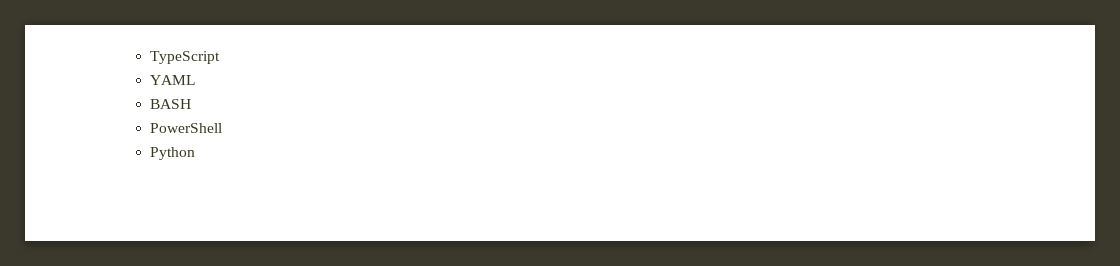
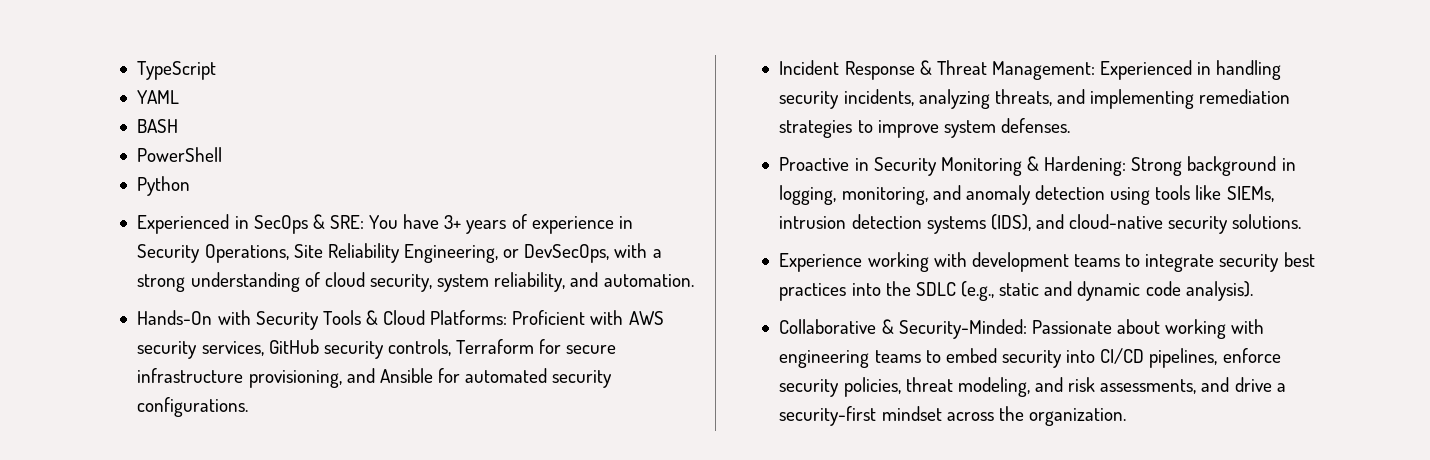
(196, 153) none -> [137,214,633,234] [137,243,662,263] [137,272,694,292] [137,310,664,330] [137,339,617,359] [137,368,613,388] [137,397,249,417] [779,60,1282,80] [779,89,1291,109] [779,118,1070,138] [779,156,1296,176] [779,185,1274,205] [779,214,1302,234] [779,252,1315,272] [779,281,1253,301] [779,319,1265,339] [779,348,1281,368] [779,377,1286,397] [779,406,1126,426] // Experienced in SecOps & SRE: You have 3+ years of experience in Security Operations, Site Reliability Engineering, or DevSecOps, with a strong understanding of cloud security, system reliability, and automation. // Hands-On with Security Tools & Cloud Platforms: Proficient with AWS security services, GitHub security controls, Terraform for secure infrastructure provisioning, and Ansible for automated security configurations. // Incident Response & Threat Management: Experienced in handling security incidents, analyzing threats, and implementing remediation strategies to improve system defenses. // Proactive in Security Monitoring & Hardening: Strong background in logging, monitoring, and anomaly detection using tools like SIEMs, intrusion detection systems (IDS), and cloud-native security solutions. // Experience working with development teams to integrate security best practices into the SDLC (e.g., static and dynamic code analysis). // Collaborative & Security-Minded: Passionate about working with engineering teams to embed security into CI/CD pipelines, enforce security policies, threat modeling, and risk assessments, and drive a security-first mindset across the organization.

